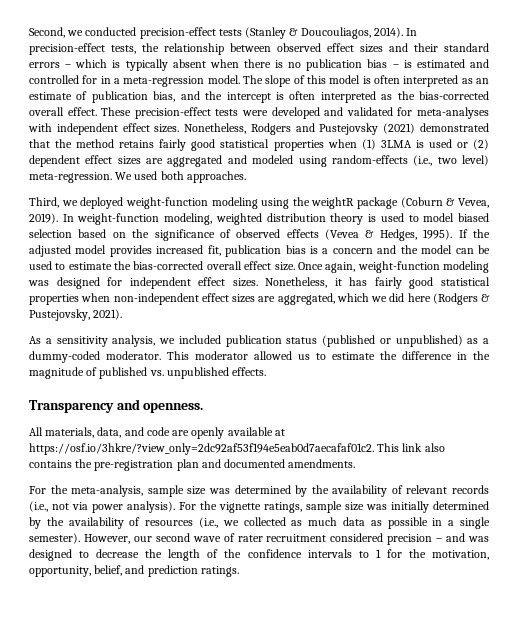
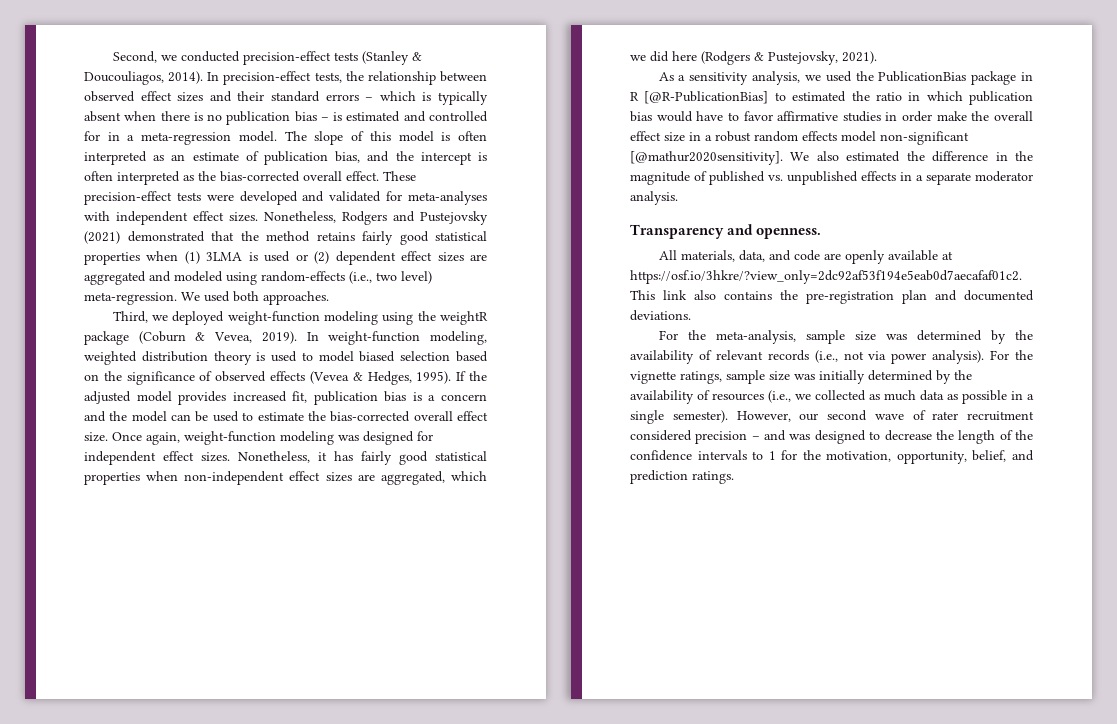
[178,335,489,347] [29,351,375,363] included publication status (published or unpublished) as a dummy-coded moderator. This moderator allowed us to estimate -> [825,71,1033,85] [630,91,1033,105] [630,111,1033,122] [630,131,969,145] [630,151,901,165] used the PublicationBias package in R [@R-PublicationBias] to estimated the ratio in which publication bias would have to favor affirmative studies in order make the overall effect size in a robust random effects model non-significant [@mathur2020sensitivity]. We also estimated
[232,367,267,376] effects. -> [861,171,1033,185] [630,191,678,205] effects in a separate moderator analysis.
[288,459,356,468] amendments. -> [630,310,691,321] deviations.

